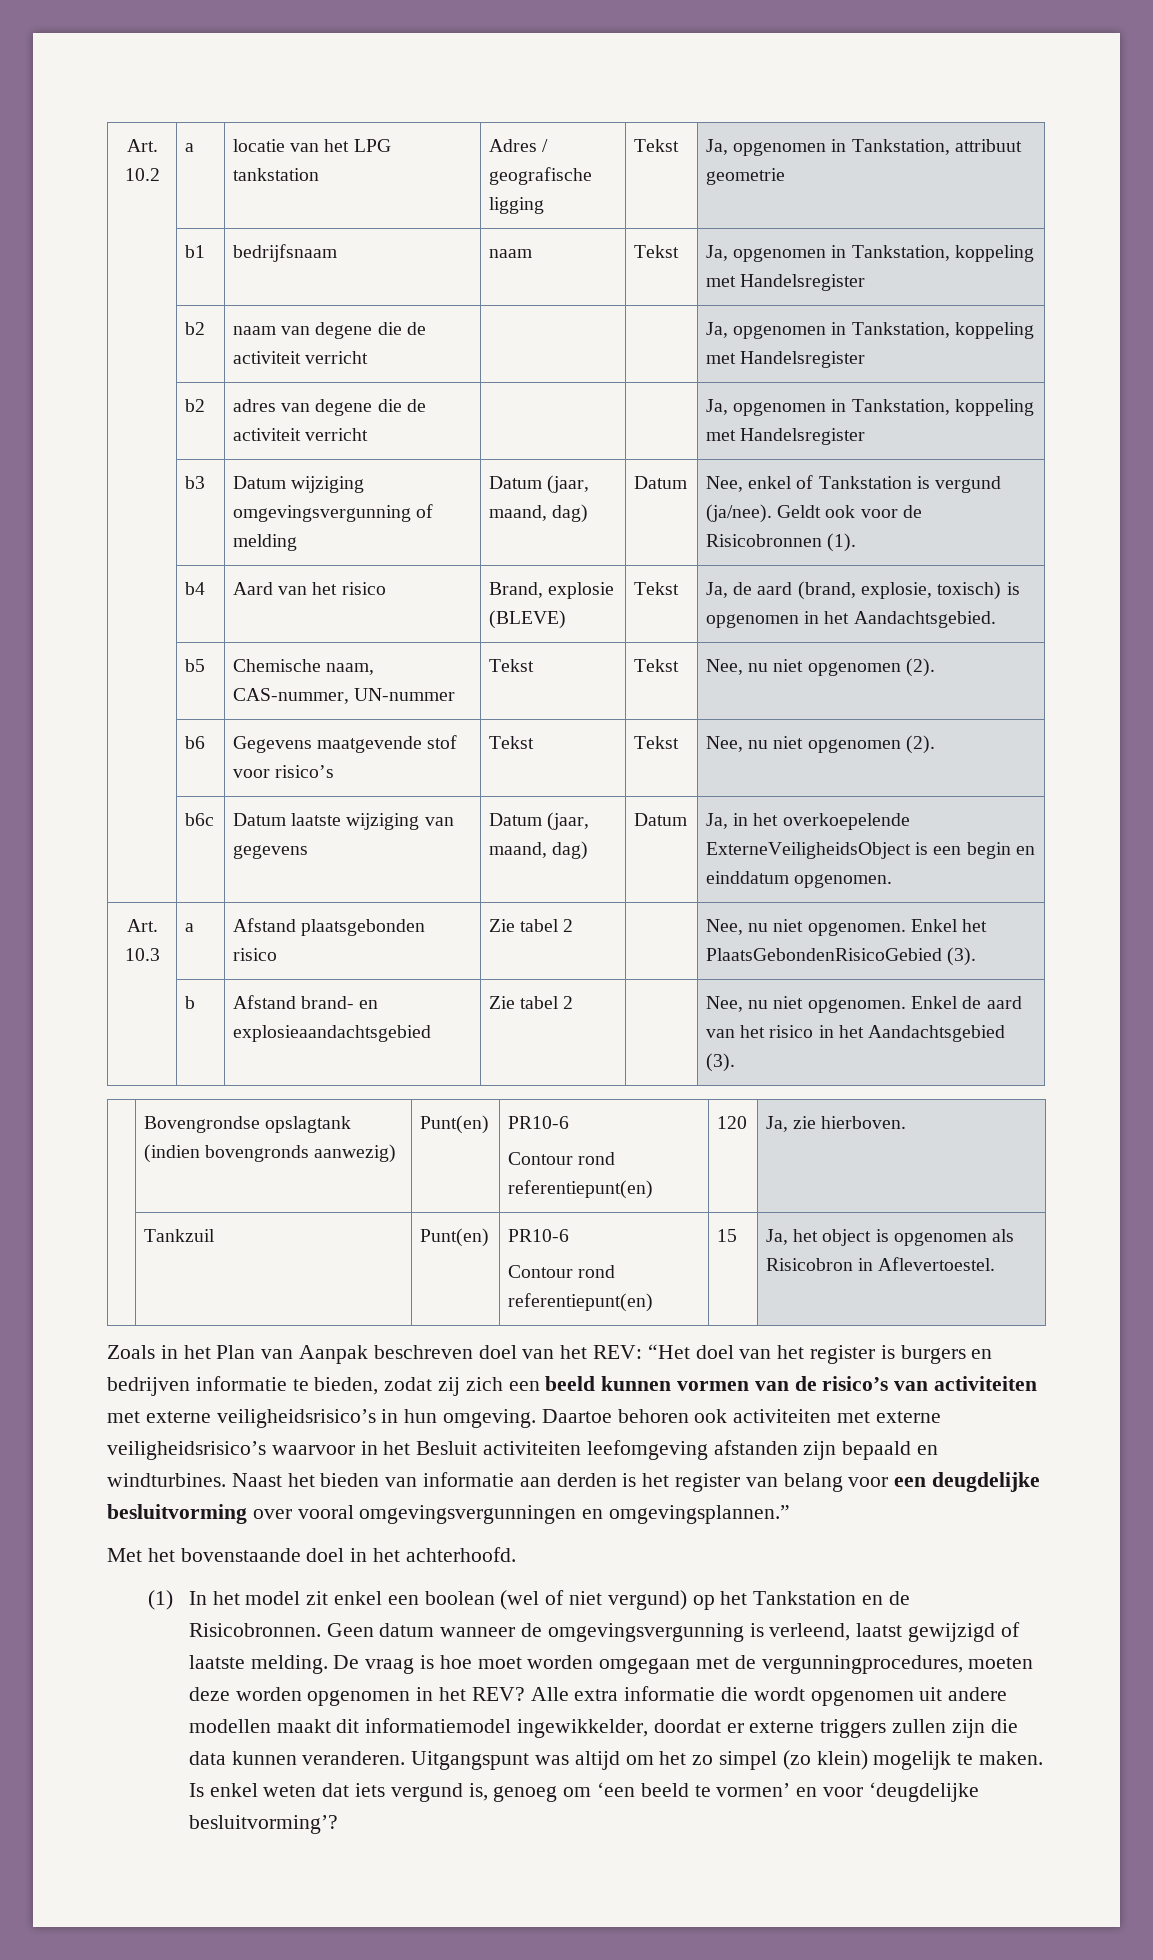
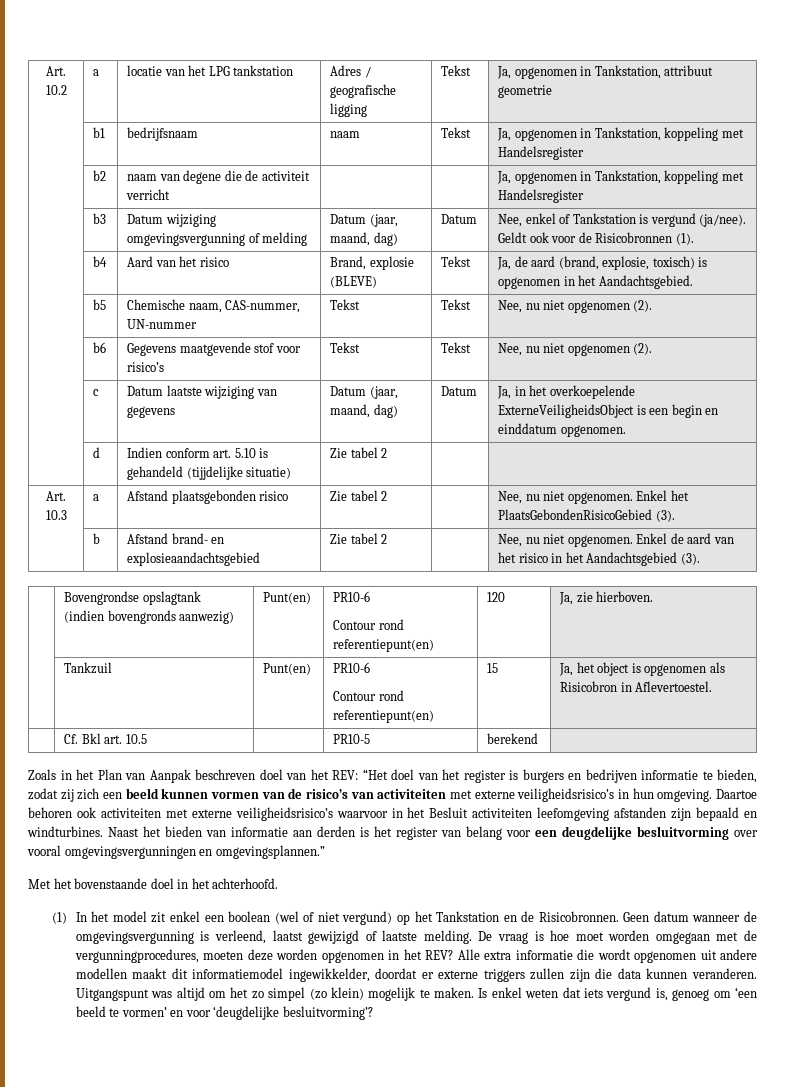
[184,399,205,412] [232,399,426,416] [232,428,369,441] [705,399,1034,416] [705,428,866,445] // | b2 | adres van degene die de activiteit verricht | | | Ja, opgenomen in Tankstation, koppeling met Handelsregister -> (585, 196) none
[184,813,214,826] b6c -> [93,389,100,396] c
(893, 881) none -> [93,447,101,458] [127,447,269,458] [127,466,292,480] [330,447,388,458] // | d | Indien conform art. 5.10 is gehandeld (tijjdelijke situatie) | Zie tabel 2 | |
(996, 1264) none -> [64,733,147,744] [333,734,371,744] [487,733,539,744] // | Cf. Bkl art. 10.5 | | PR10-5 | berekend |

